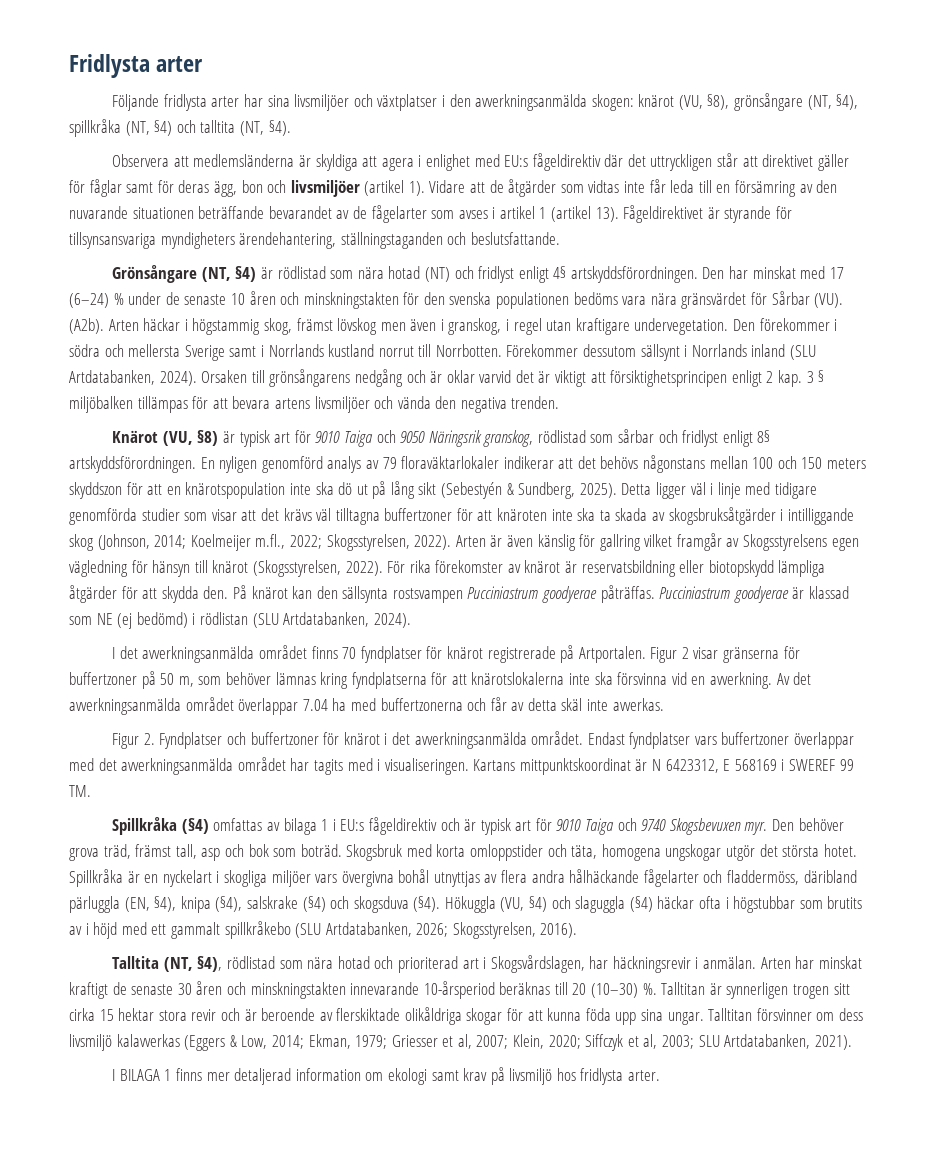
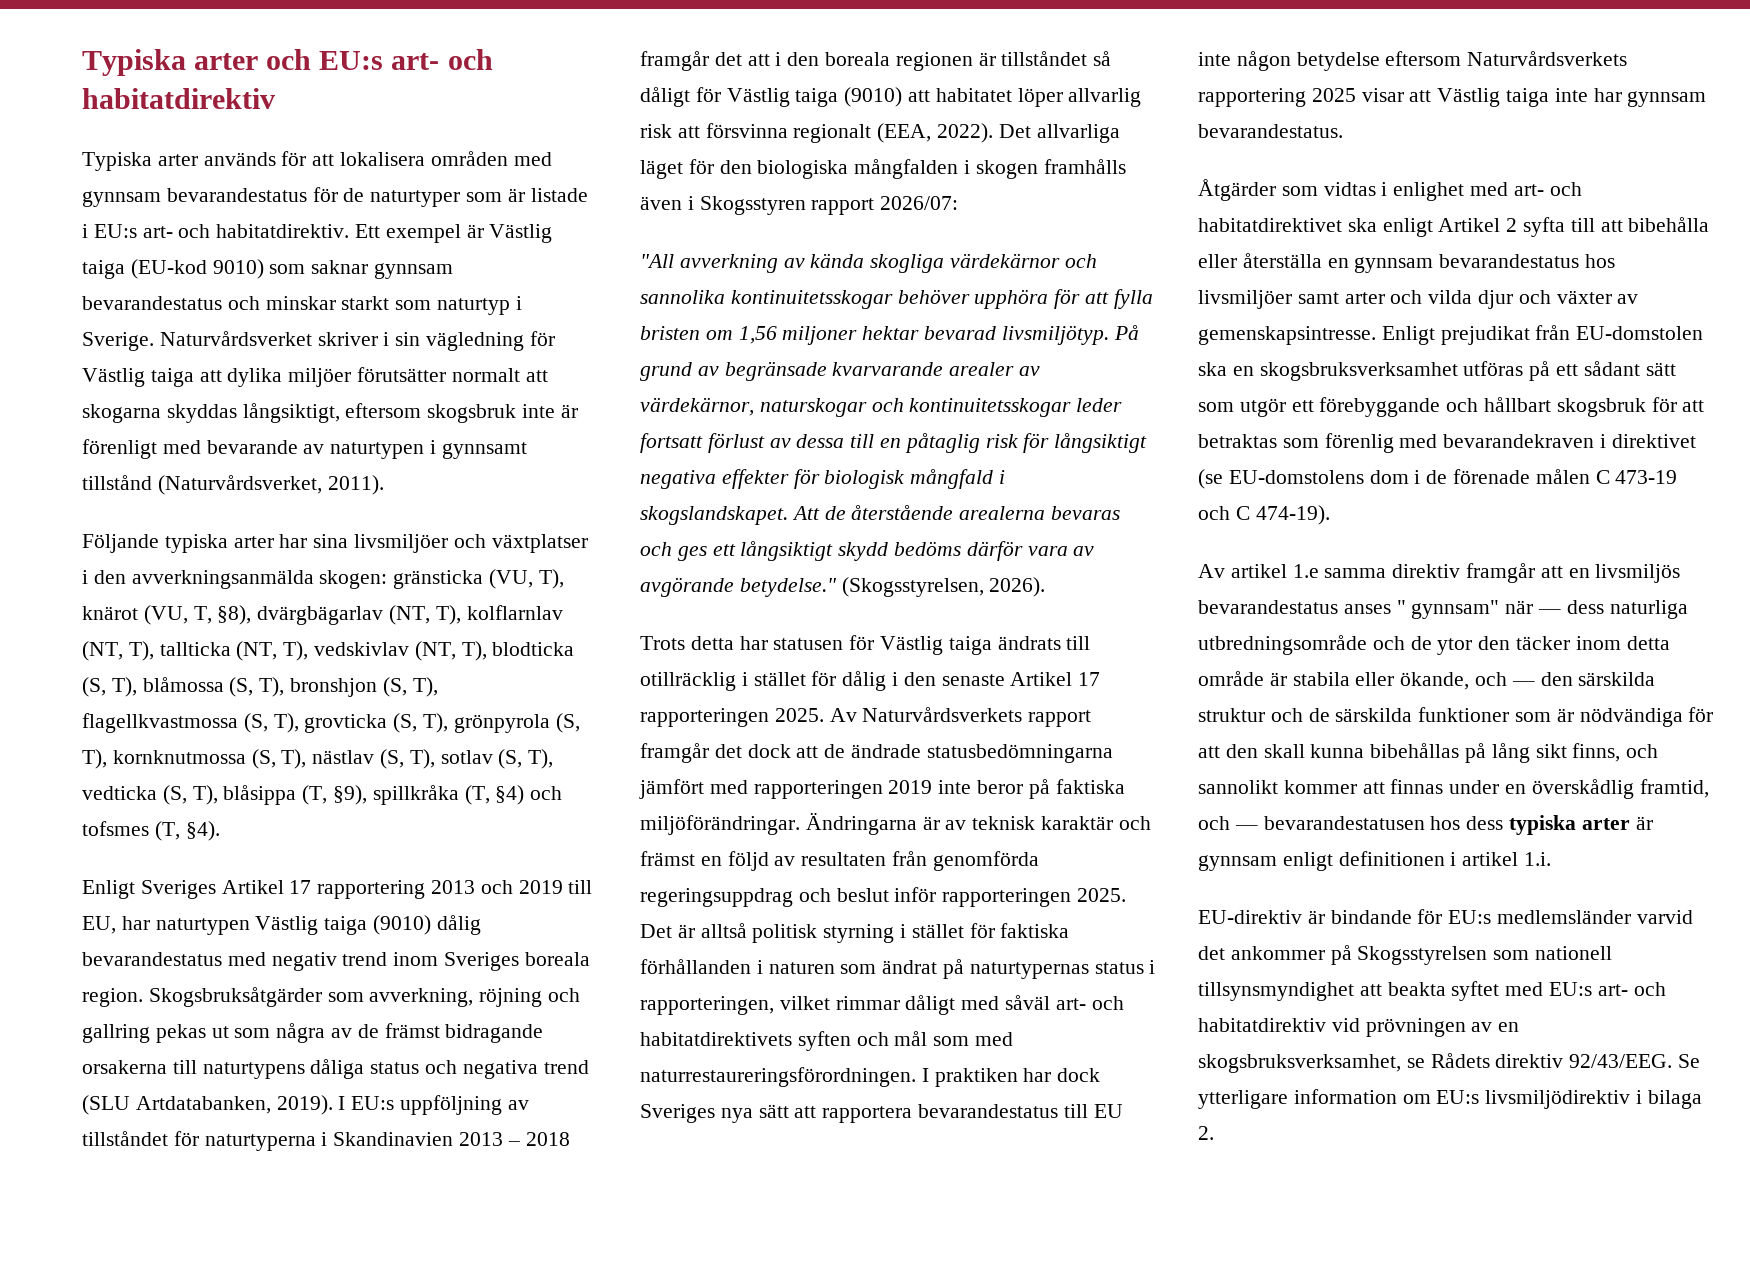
[69,54,204,78] Fridlysta arter -> [82,49,493,76] [82,88,275,109] [82,151,552,171] [82,187,588,207] [82,224,553,243] [82,259,454,279] [82,296,522,315] [82,331,555,351] [82,367,548,387] [82,403,578,423] [82,439,527,459] [82,475,384,495] Typiska arter och EU:s art- och habitatdirektiv // Typiska arter används för att lokalisera områden med gynnsam bevarandestatus för de naturtyper som är listade i EU:s art- och habitatdirektiv. Ett exempel är Västlig taiga (EU-kod 9010) som saknar gynnsam bevarandestatus och minskar starkt som naturtyp i Sverige. Naturvårdsverket skriver i sin vägledning för Västlig taiga att dylika miljöer förutsätter normalt att skogarna skyddas långsiktigt, eftersom skogsbruk inte är förenligt med bevarande av naturtypen i gynnsamt tillstånd (Naturvårdsverket, 2011).
[163,94,207,111] fridlysta -> [164,534,228,553] typiska
[638,93,859,111] [69,119,291,137] [112,153,849,171] [69,179,838,197] [69,205,793,223] [69,232,560,249] [112,265,844,283] [69,291,844,309] [69,318,838,335] [69,344,817,361] [69,369,825,387] [69,396,560,413] [112,429,771,447] [69,455,867,473] [69,481,817,499] [69,507,854,525] [69,533,859,551] [69,560,826,577] [69,585,850,603] [69,612,411,629] [112,645,800,663] [69,671,812,689] [69,697,664,715] [112,731,855,749] [69,757,854,775] [69,785,91,797] [112,817,844,835] [69,844,857,861] [69,869,857,887] [69,896,863,913] [69,921,578,939] [112,955,862,973] [69,981,850,999] [69,1007,863,1025] [69,1034,852,1051] [112,1067,661,1085] knärot (VU, §8), grönsångare (NT, §4), spillkråka (NT, §4) och talltita (NT, §4). // Observera att medlemsländerna är skyldiga att agera i enlighet med EU:s fågeldirektiv där det uttryckligen står att direktivet gäller för fåglar samt för deras ägg, bon och livsmiljöer (artikel 1). Vidare att de åtgärder som vidtas inte får leda till en försämring av den nuvarande situationen beträffande bevarandet av de fågelarter som avses i artikel 1 (artikel 13). Fågeldirektivet är styrande för tillsynsansvariga myndigheters ärendehantering, ställningstaganden och beslutsfattande. // Grönsångare (NT, §4) är rödlistad som nära hotad (NT) och fridlyst enligt 4§ artskyddsförordningen. Den har minskat med 17 (6–24) % under de senaste 10 åren och minskningstakten för den svenska populationen bedöms vara nära gränsvärdet för Sårbar (VU). (A2b). Arten häckar i högstammig skog, främst lövskog men även i granskog, i regel utan kraftigare undervegetation. Den förekommer i södra och mellersta Sverige samt i Norrlands kustland norrut till Norrbotten. Förekommer dessutom sällsynt i Norrlands inland (SLU Artdatabanken, 2024). Orsaken till grönsångarens nedgång och är oklar varvid det är viktigt att försiktighetsprincipen enligt 2 kap. 3 § miljöbalken tillämpas för att bevara artens livsmiljöer och vända den negativa trenden. // Knärot (VU, §8) är typisk art för 9010 Taiga och 9050 Näringsrik granskog, rödlistad som sårbar och fridlyst enligt 8§ artskyddsförordningen. En nyligen genomförd analys av 79 floraväktarlokaler indikerar att det behövs någonstans mellan 100 och 150 meters skyddszon för att en knärotspopulation inte ska dö ut på lång sikt (Sebestyén & Sundberg, 2025). Detta ligger väl i linje med tidigare genomförda studier som visar att det krävs väl tilltagna buffertzoner för att knäroten inte ska ta skada av skogsbruksåtgärder i intilliggande skog (Johnson, 2014; Koelmeijer m.fl., 2022; Skogsstyrelsen, 2022). Arten är även känslig för gallring vilket framgår av Skogsstyrelsens egen vägledning för hänsyn till knärot (Skogsstyrelsen, 2022). För rika förekomster av knärot är reservatsbildning eller biotopskydd lämpliga åtgärder för att skydda den. På knärot kan den sällsynta rostsvampen Pucciniastrum goodyerae påträffas. Pucciniastrum goodyerae är klassad som NE (ej bedömd) i rödlistan (SLU Artdatabanken, 2024). // I det avverkningsanmälda området finns 70 fyndplatser för knärot registrerade på Artportalen. Figur 2 visar gränserna för buffertzoner på 50 m, som behöver lämnas kring fyndplatserna för att knärotslokalerna inte ska försvinna vid en avverkning. Av det avverkningsanmälda området överlappar 7.04 ha med buffertzonerna och får av detta skäl inte avverkas. // Figur 2. Fyndplatser och buffertzoner för knärot i det avverkningsanmälda området. Endast fyndplatser vars buffertzoner överlappar med det avverkningsanmälda området har tagits med i visualiseringen. Kartans mittpunktskoordinat är N 6423312, E 568169 i SWEREF 99 TM. // Spillkråka (§4) omfattas av bilaga 1 i EU:s fågeldirektiv och är typisk art för 9010 Taiga och 9740 Skogsbevuxen myr. Den behöver grova träd, främst tall, asp och bok som boträd. Skogsbruk med korta omloppstider och täta, homogena ungskogar utgör det största hotet. Spillkråka är en nyckelart i skogliga miljöer vars övergivna bohål utnyttjas av flera andra hålhäckande fågelarter och fladdermöss, däribland pärluggla (EN, §4), knipa (§4), salskrake (§4) och skogsduva (§4). Hökuggla (VU, §4) och slaguggla (§4) häckar ofta i högstubbar som brutits av i höjd med ett gammalt spillkråkebo (SLU Artdatabanken, 2026; Skogsstyrelsen, 2016). // Talltita (NT, §4), rödlistad som nära hotad och prioriterad art i Skogsvårdslagen, har häckningsrevir i anmälan. Arten har minskat kraftigt de senaste 30 åren och minskningstakten innevarande 10-årsperiod beräknas till 20 (10–30) %. Talltitan är synnerligen trogen sitt cirka 15 hektar stora revir och är beroende av flerskiktade olikåldriga skogar för att kunna föda upp sina ungar. Talltitan försvinner om dess livsmiljö kalavverkas (Eggers & Low, 2014; Ekman, 1979; Griesser et al, 2007; Klein, 2020; Siffczyk et al, 2003; SLU Artdatabanken, 2021). // I BILAGA 1 finns mer detaljerad information om ekologi samt krav på livsmiljö hos fridlysta arter. -> [393,569,564,589] [82,605,563,625] [82,641,575,661] [82,677,438,697] [82,713,580,733] [82,749,554,769] [82,785,563,805] [82,821,220,841] [82,880,593,899] [82,915,481,935] [82,952,590,971] [82,987,581,1007] [82,1023,544,1043] [82,1059,589,1079] [82,1095,529,1115] [82,1131,570,1151] [640,51,1112,71] [640,87,1142,107] [640,123,1120,143] [640,159,1126,179] [640,196,959,215] [640,253,1097,273] [640,289,1153,309] [640,325,1139,345] [640,361,1041,381] [640,397,1123,417] [640,433,1148,453] [640,469,1006,489] [640,505,1121,525] [640,541,1095,561] [640,577,1046,597] [640,635,1091,655] [640,671,1101,691] [640,707,1092,727] [640,743,1113,763] [639,779,1125,799] [640,812,1151,835] [640,851,1039,871] [640,887,1127,907] [640,923,1070,943] [640,959,1156,979] [640,995,1124,1015] [640,1031,1014,1051] [640,1067,1101,1087] [640,1104,1123,1123] [1198,51,1628,71] [1198,88,1707,107] [1198,124,1343,138] [1198,179,1582,201] [1198,217,1710,237] [1198,253,1616,273] [1198,290,1639,309] [1198,325,1704,345] [1198,361,1676,381] [1198,397,1705,417] [1198,433,1696,453] [1198,469,1678,489] [1198,505,1330,525] [1198,563,1681,583] [1198,600,1688,619] [1198,635,1670,655] [1198,671,1656,690] [1198,707,1714,727] [1198,743,1659,763] [1198,779,1709,799] [1198,815,1653,835] [1198,851,1552,871] [1198,909,1693,924] [1198,945,1613,965] [1198,981,1666,1001] [1198,1018,1520,1037] [1198,1053,1701,1073] [1198,1089,1702,1109] [1198,1126,1214,1140] gränsticka (VU, T), knärot (VU, T, §8), dvärgbägarlav (NT, T), kolflarnlav (NT, T), tallticka (NT, T), vedskivlav (NT, T), blodticka (S, T), blåmossa (S, T), bronshjon (S, T), flagellkvastmossa (S, T), grovticka (S, T), grönpyrola (S, T), kornknutmossa (S, T), nästlav (S, T), sotlav (S, T), vedticka (S, T), blåsippa (T, §9), spillkråka (T, §4) och tofsmes (T, §4). // Enligt Sveriges Artikel 17 rapportering 2013 och 2019 till EU, har naturtypen Västlig taiga (9010) dålig bevarandestatus med negativ trend inom Sveriges boreala region. Skogsbruksåtgärder som avverkning, röjning och gallring pekas ut som några av de främst bidragande orsakerna till naturtypens dåliga status och negativa trend (SLU Artdatabanken, 2019). I EU:s uppföljning av tillståndet för naturtyperna i Skandinavien 2013 – 2018 framgår det att i den boreala regionen är tillståndet så dåligt för Västlig taiga (9010) att habitatet löper allvarlig risk att försvinna regionalt (EEA, 2022). Det allvarliga läget för den biologiska mångfalden i skogen framhålls även i Skogsstyren rapport 2026/07: // "All avverkning av kända skogliga värdekärnor och sannolika kontinuitetsskogar behöver upphöra för att fylla bristen om 1,56 miljoner hektar bevarad livsmiljötyp. På grund av begränsade kvarvarande arealer av värdekärnor, naturskogar och kontinuitetsskogar leder fortsatt förlust av dessa till en påtaglig risk för långsiktigt negativa effekter för biologisk mångfald i skogslandskapet. Att de återstående arealerna bevaras och ges ett långsiktigt skydd bedöms därför vara av avgörande betydelse." (Skogsstyrelsen, 2026). // Trots detta har statusen för Västlig taiga ändrats till otillräcklig i stället för dålig i den senaste Artikel 17 rapporteringen 2025. Av Naturvårdsverkets rapport framgår det dock att de ändrade statusbedömningarna jämfört med rapporteringen 2019 inte beror på faktiska miljöförändringar. Ändringarna är av teknisk karaktär och främst en följd av resultaten från genomförda regeringsuppdrag och beslut inför rapporteringen 2025. Det är alltså politisk styrning i stället för faktiska förhållanden i naturen som ändrat på naturtypernas status i rapporteringen, vilket rimmar dåligt med såväl art- och habitatdirektivets syften och mål som med naturrestaureringsförordningen. I praktiken har dock Sveriges nya sätt att rapportera bevarandestatus till EU inte någon betydelse eftersom Naturvårdsverkets rapportering 2025 visar att Västlig taiga inte har gynnsam bevarandestatus. // Åtgärder som vidtas i enlighet med art- och habitatdirektivet ska enligt Artikel 2 syfta till att bibehålla eller återställa en gynnsam bevarandestatus hos livsmiljöer samt arter och vilda djur och växter av gemenskapsintresse. Enligt prejudikat från EU-domstolen ska en skogsbruksverksamhet utföras på ett sådant sätt som utgör ett förebyggande och hållbart skogsbruk för att betraktas som förenlig med bevarandekraven i direktivet (se EU-domstolens dom i de förenade målen C 473-19 och C 474-19). // Av artikel 1.e samma direktiv framgår att en livsmiljös bevarandestatus anses " gynnsam" när — dess naturliga utbredningsområde och de ytor den täcker inom detta område är stabila eller ökande, och — den särskilda struktur och de särskilda funktioner som är nödvändiga för att den skall kunna bibehållas på lång sikt finns, och sannolikt kommer att finnas under en överskådlig framtid, och — bevarandestatusen hos dess typiska arter är gynnsam enligt definitionen i artikel 1.i. // EU-direktiv är bindande för EU:s medlemsländer varvid det ankommer på Skogsstyrelsen som nationell tillsynsmyndighet att beakta syftet med EU:s art- och habitatdirektiv vid prövningen av en skogsbruksverksamhet, se Rådets direktiv 92/43/EEG. Se ytterligare information om EU:s livsmiljödirektiv i bilaga 2.

